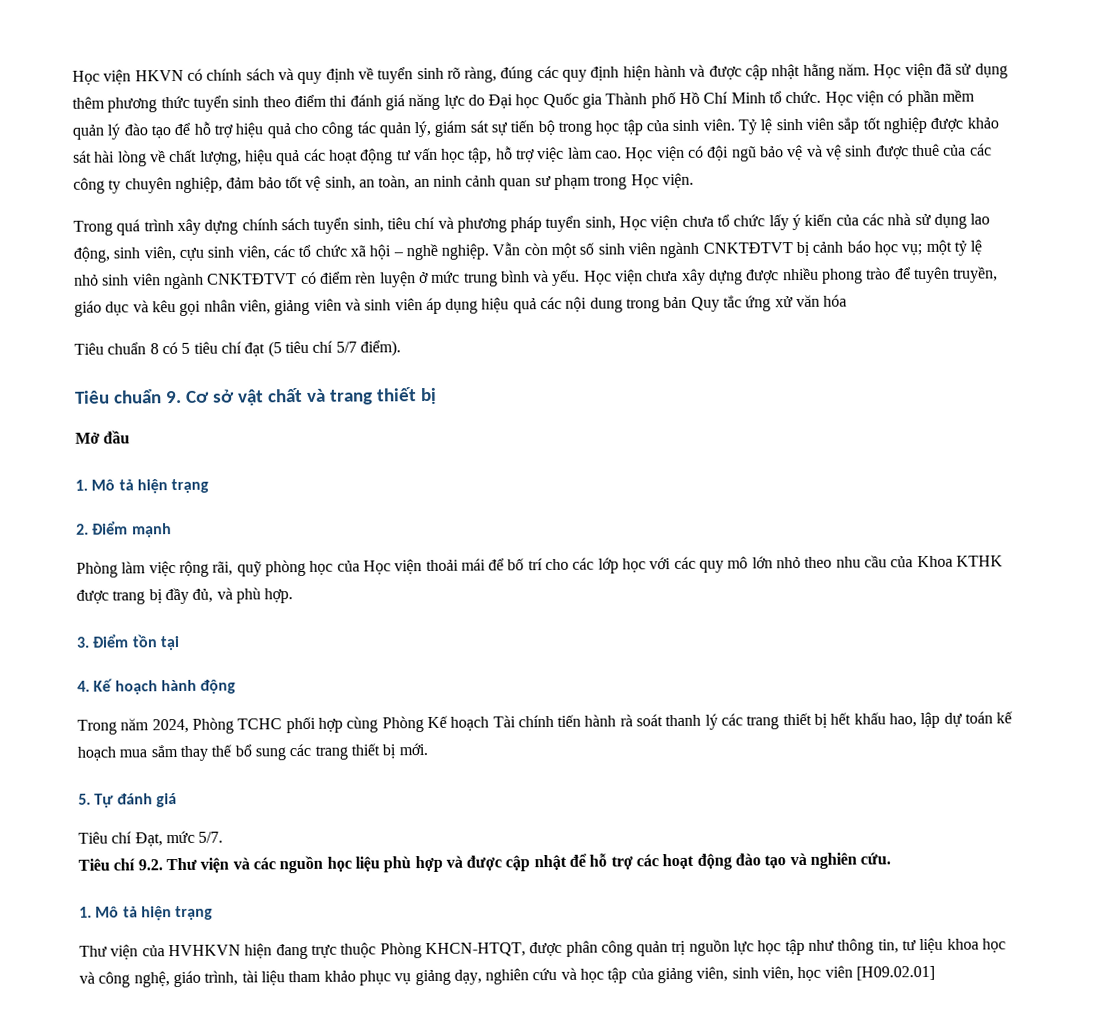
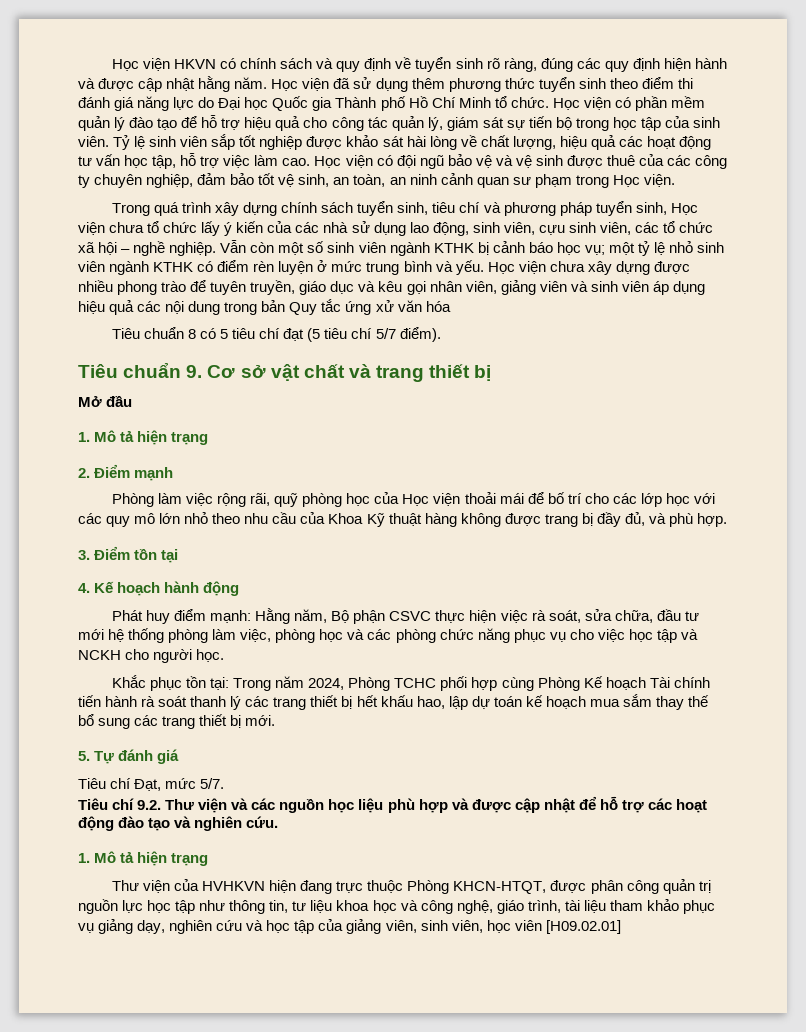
[702,242,793,254] CNKTĐTVT -> [433,243,474,253] KTHK
[207,273,298,285] CNKTĐTVT -> [153,262,194,272] KTHK
[955,555,1003,567] KTHK -> [366,513,501,527] Kỹ thuật hàng không
(237, 686) none -> [111,608,699,624] [78,628,698,643] [78,649,225,663] [111,675,230,691] Phát huy điểm mạnh: Hằng năm, Bộ phận CSVC thực hiện việc rà soát, sửa chữa, đầu tư mới hệ thống phòng làm việc, phòng học và các phòng chức năng phục vụ cho việc học tập và NCKH cho người học. // Khắc phục tồn tại:

